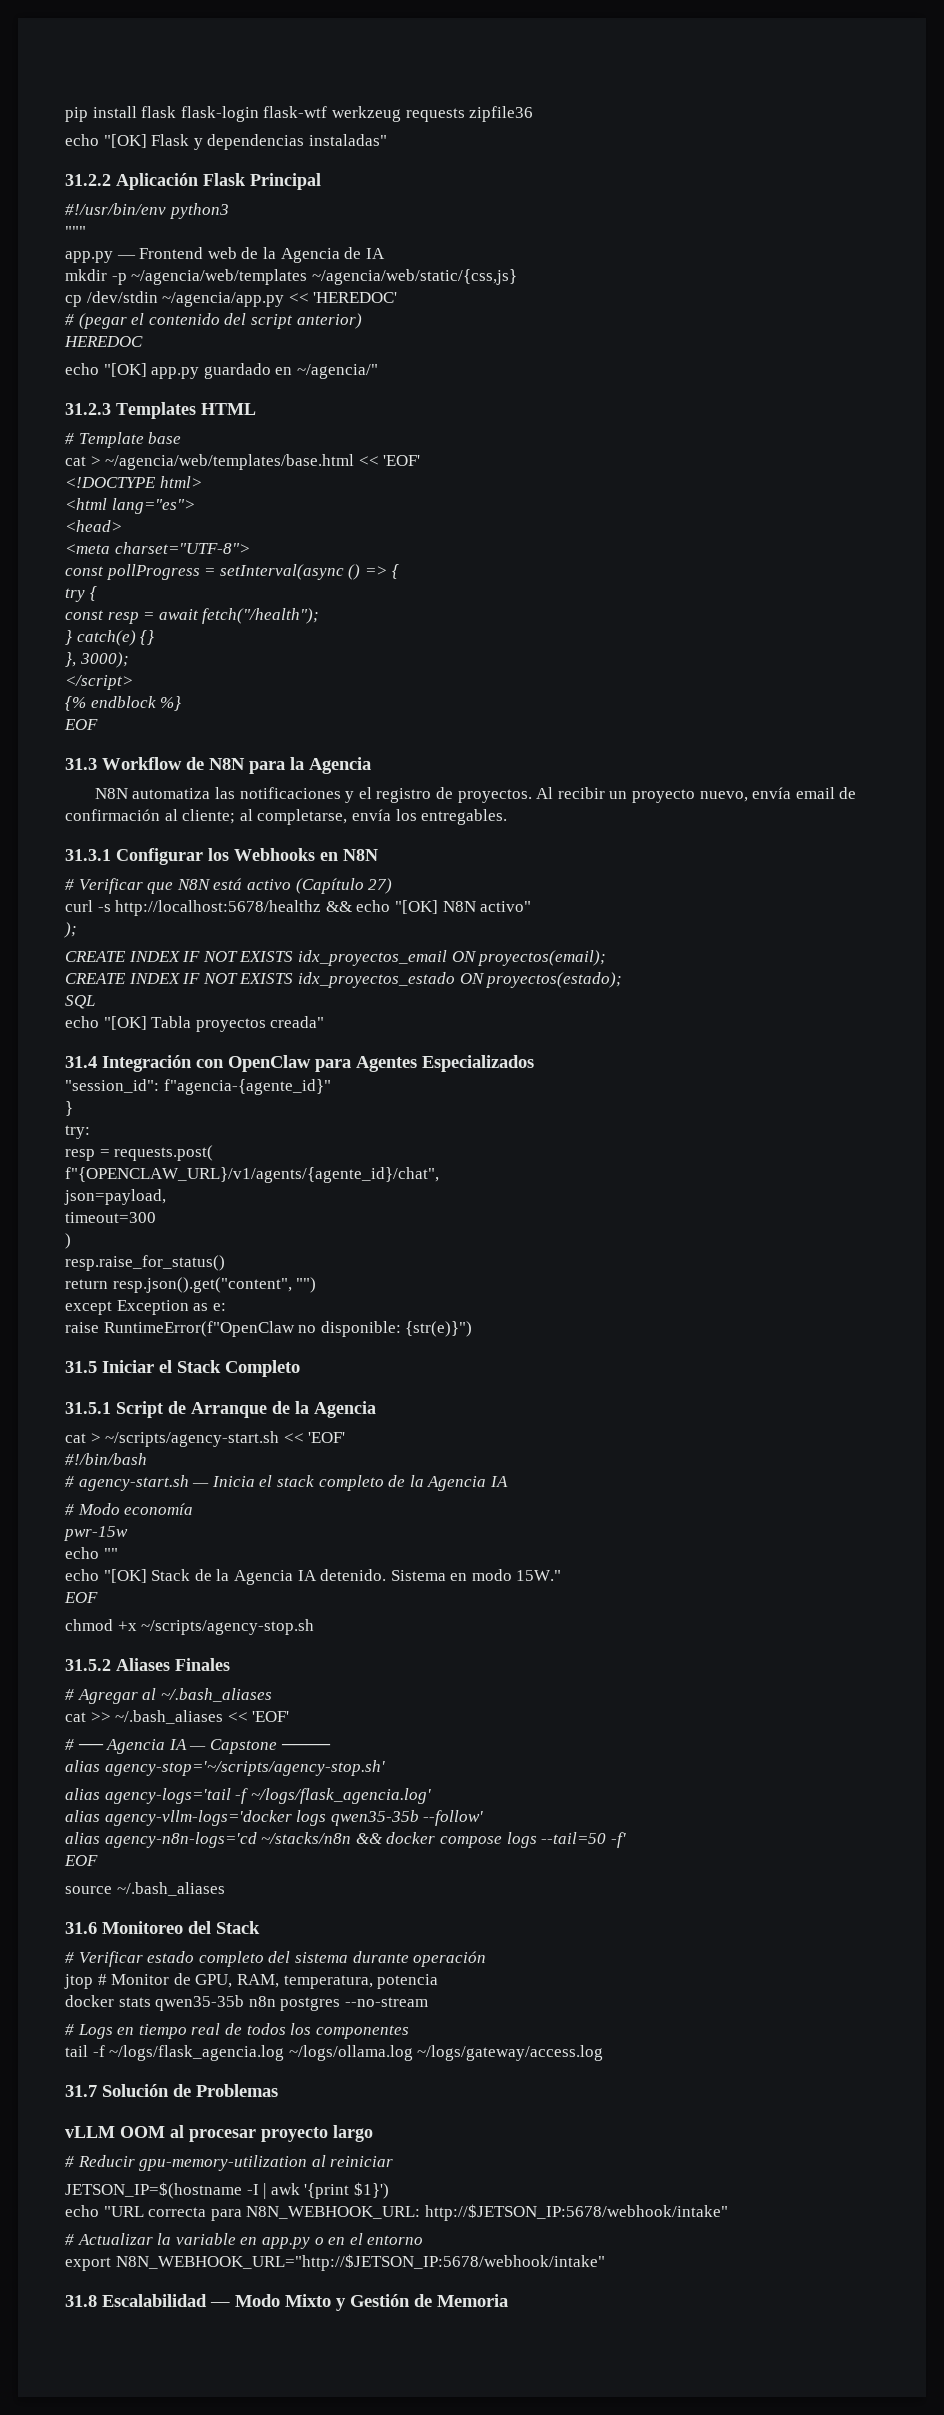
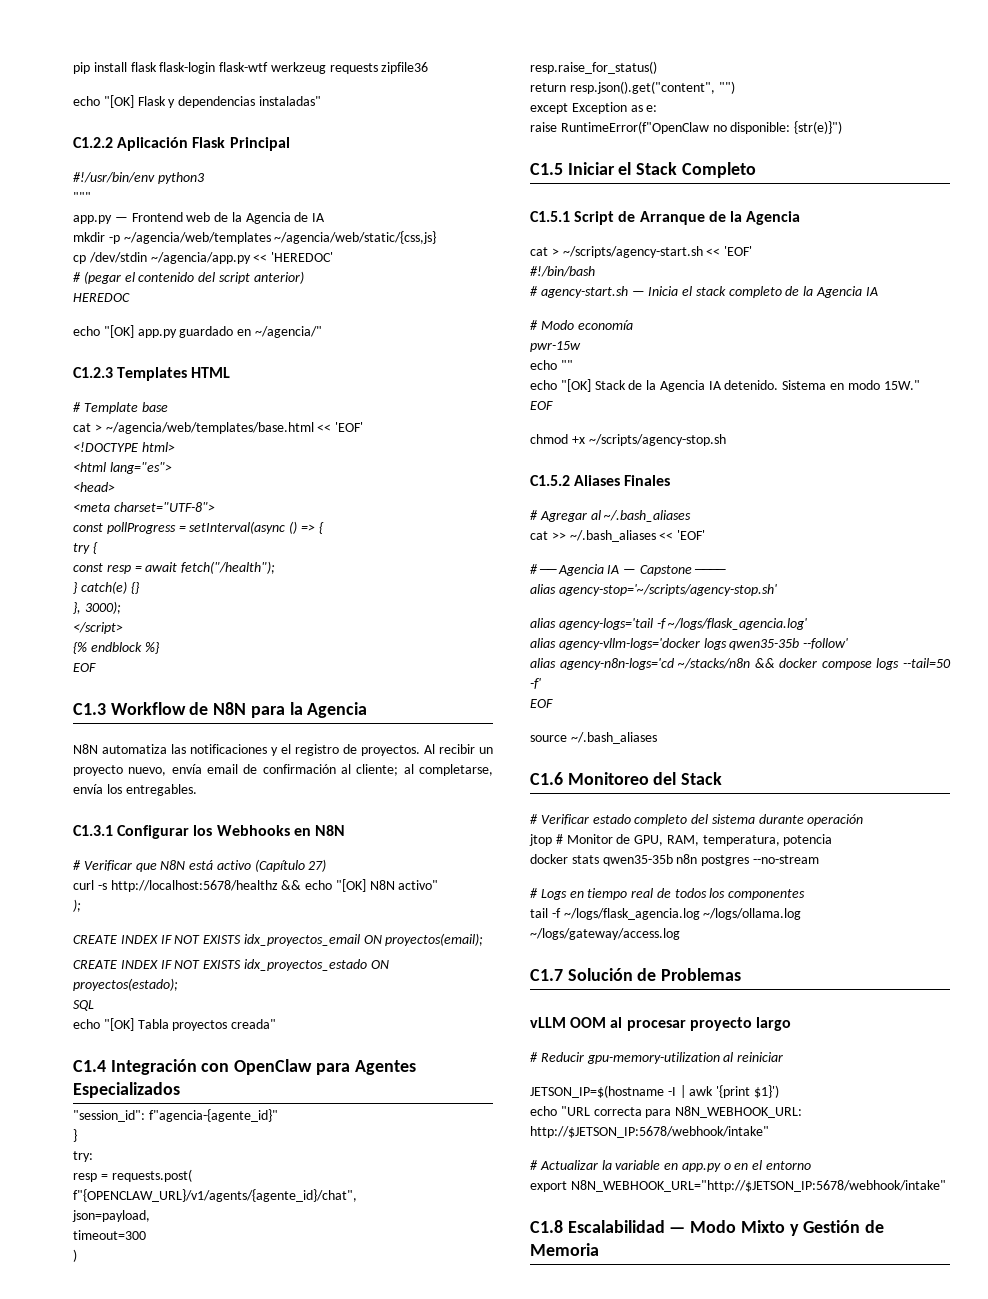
[65,174,111,186] 31.2.2 -> [73,137,113,148] C1.2.2
[65,403,111,415] 31.2.3 -> [73,367,113,378] C1.2.3
[65,758,97,770] 31.3 -> [73,703,106,715] C1.3
[65,849,111,861] 31.3.1 -> [73,825,113,836] C1.3.1
[65,1056,97,1068] 31.4 -> [73,1060,106,1072] C1.4
[65,1361,97,1373] 31.5 -> [530,163,563,175] C1.5
[65,1402,111,1414] 31.5.1 -> [530,211,570,222] C1.5.1
[65,1659,111,1671] 31.5.2 -> [530,475,570,486] C1.5.2
[65,1922,97,1934] 31.6 -> [530,772,563,785] C1.6
[65,2085,97,2097] 31.7 -> [530,969,563,981] C1.7
[65,2295,97,2307] 31.8 -> [530,1220,563,1233] C1.8

